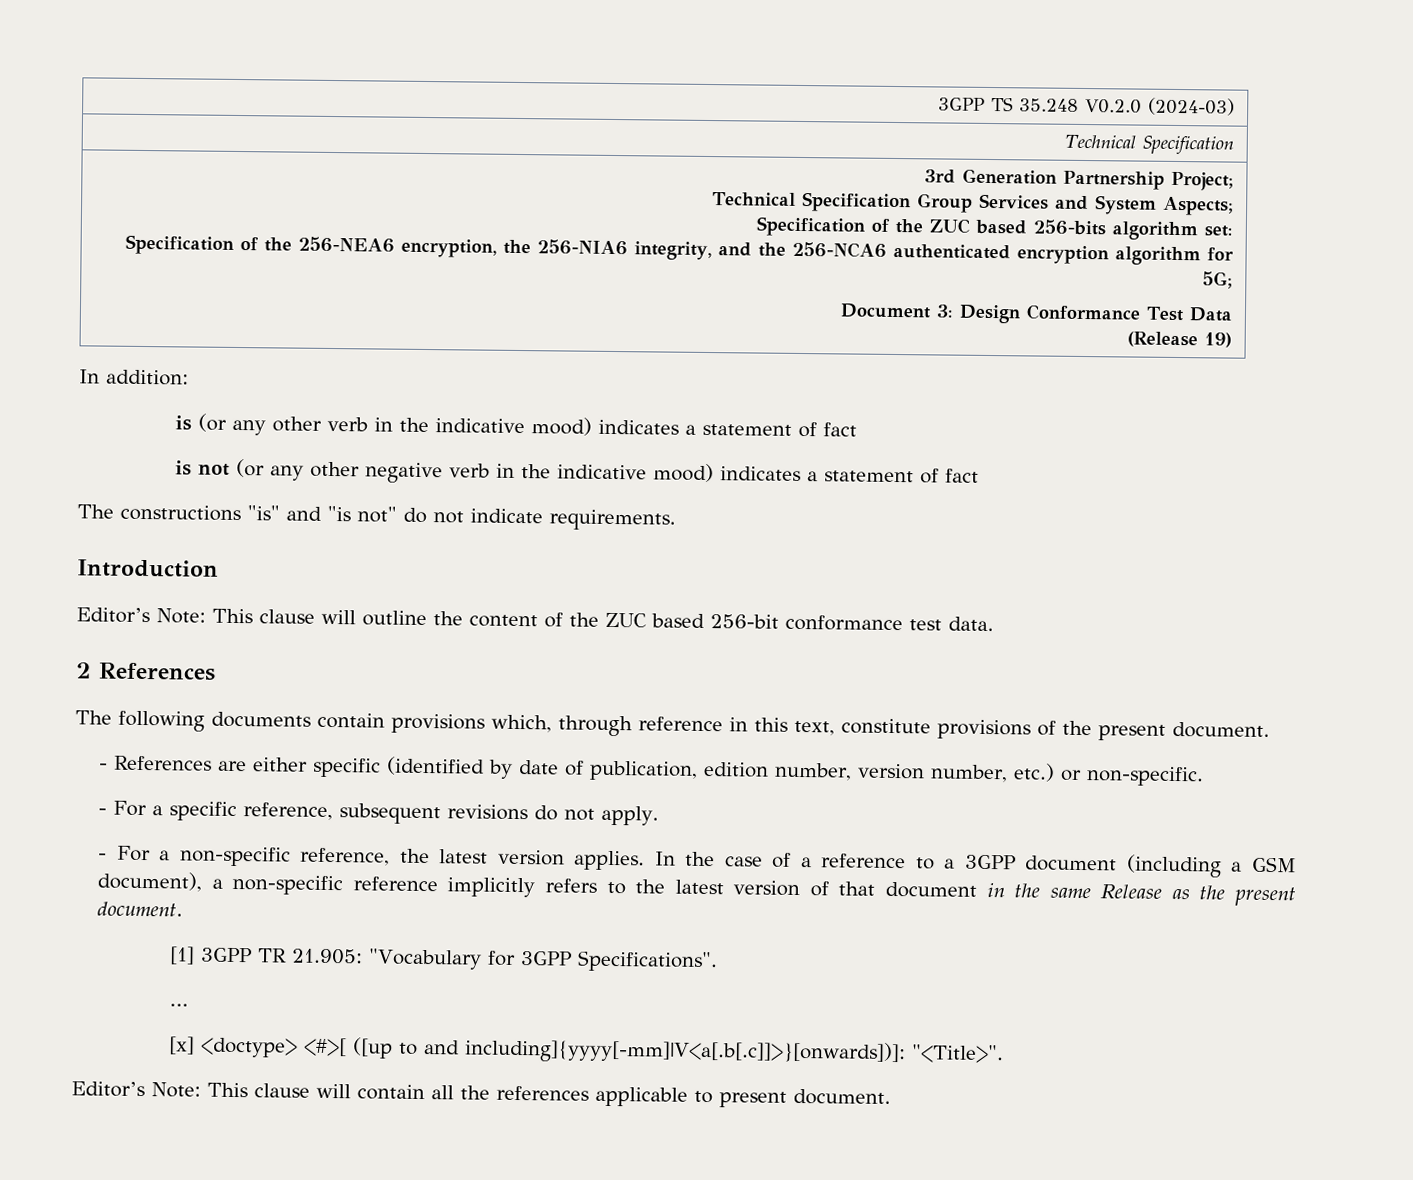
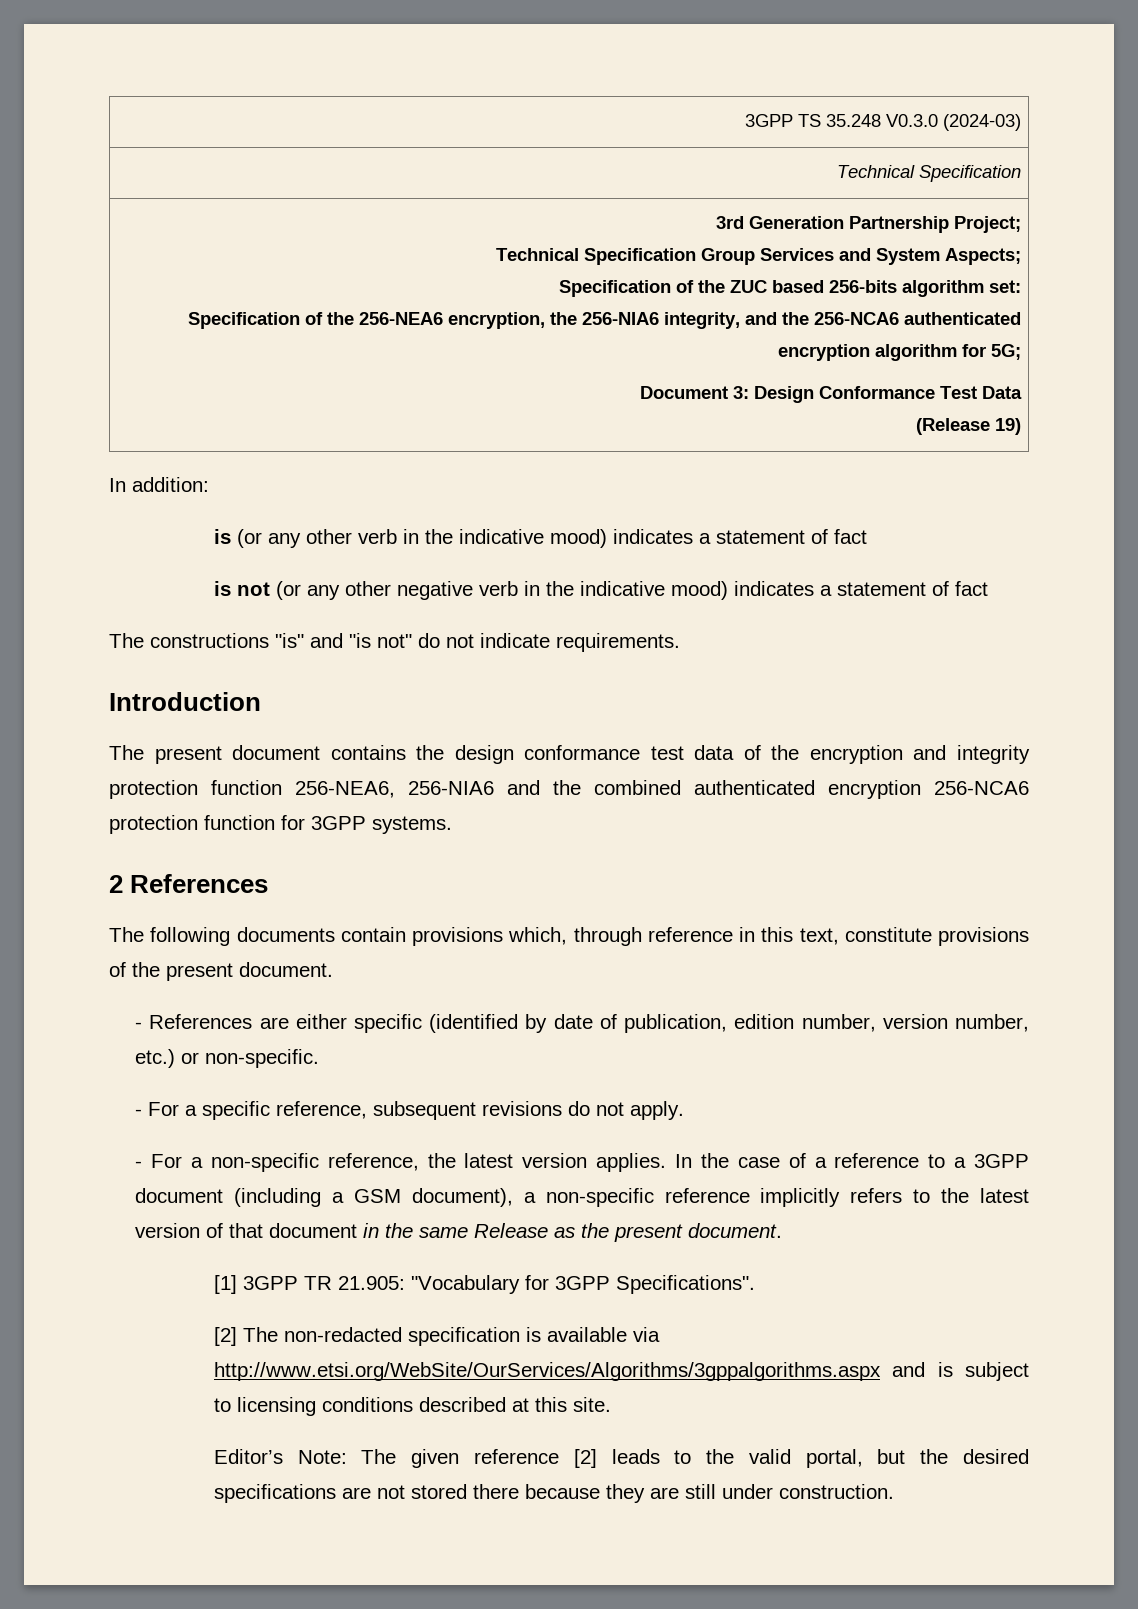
[1084,98,1142,114] V0.2.0 -> [885,114,938,127] V0.3.0
[76,607,994,632] Editor’s Note: This clause will outline the content of the ZUC based 256-bit conformance test data. -> [109,745,1030,764] [109,780,1029,799] [109,815,452,834] The present document contains the design conformance test data of the encryption and integrity protection function 256-NEA6, 256-NIA6 and the combined authenticated encryption 256-NCA6 protection function for 3GPP systems.
[168,1003,188,1007] [168,1036,1004,1066] [71,1081,891,1108] … // [x] <doctype> <#>[ ([up to and including]{yyyy[-mm]|V<a[.b[.c]]>}[onwards])]: "<Title>". // Editor’s Note: This clause will contain all the references applicable to present document. -> [213,1327,660,1346] [213,1362,1029,1381] [213,1397,611,1416] [213,1449,1029,1468] [213,1484,894,1503] [2] The non-redacted specification is available via http://www.etsi.org/WebSite/OurServices/Algorithms/3gppalgorithms.aspx and is subject to licensing conditions described at this site. // Editor’s Note: The given reference [2] leads to the valid portal, but the desired specifications are not stored there because they are still under construction.

